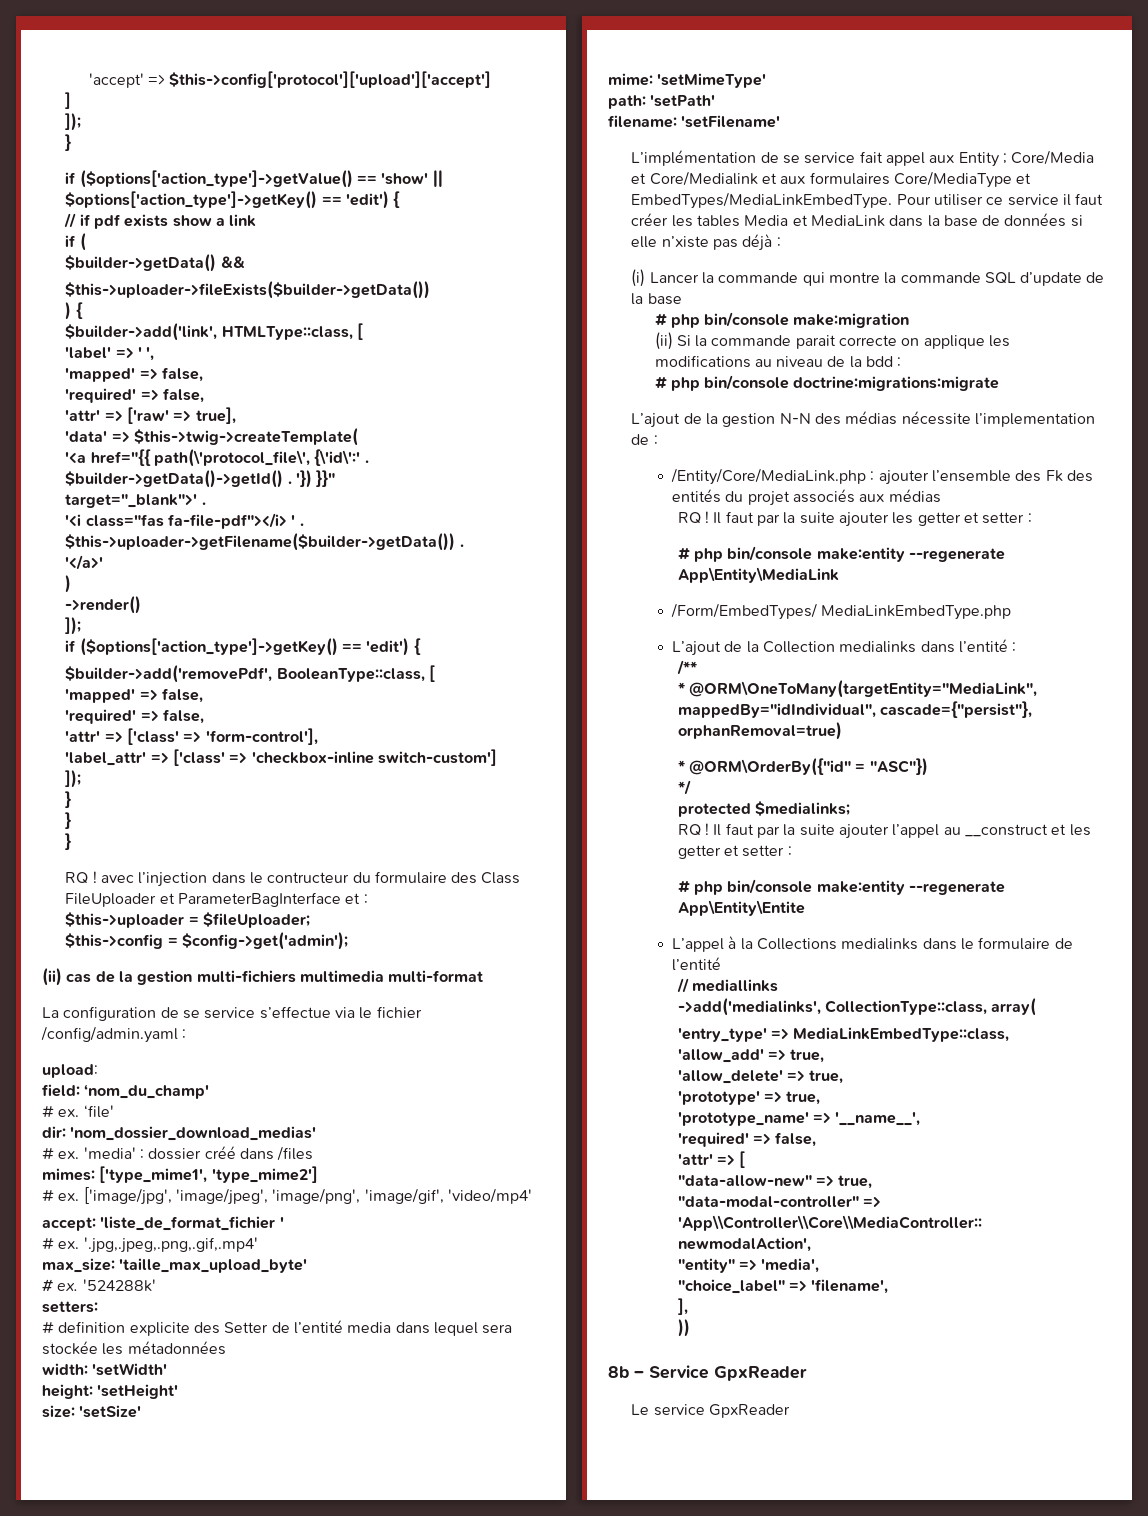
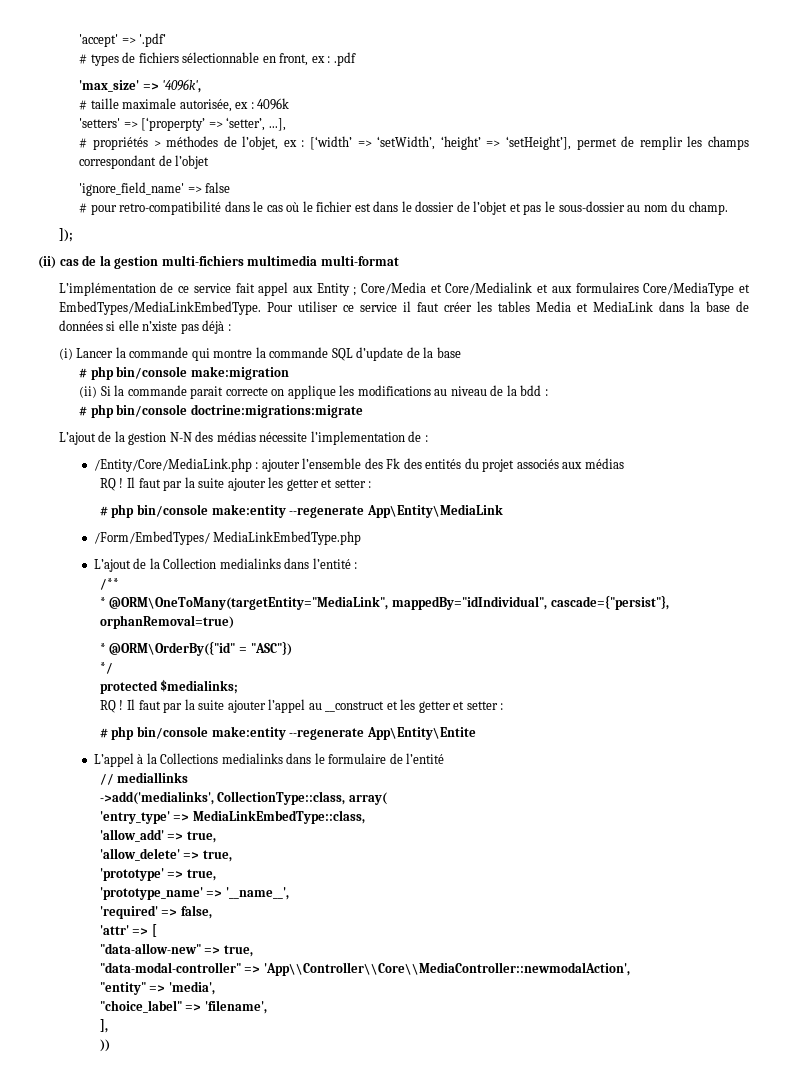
[169,71,492,88] [65,92,72,109] [65,113,82,131] [65,134,72,151] [65,170,443,188] [65,191,401,209] [64,213,257,229] [65,233,86,251] [65,254,245,272] [65,281,431,299] [65,302,83,320] [65,323,363,341] [65,347,155,361] [65,367,203,382] [65,388,204,403] [65,407,236,424] [65,428,358,446] [65,449,369,467] [65,470,336,488] [65,494,206,508] [65,513,304,529] [65,533,464,551] [65,555,104,570] [65,575,72,593] [65,596,142,614] [65,617,82,635] [65,638,421,656] [65,665,435,683] [65,688,203,703] [65,709,204,724] [65,728,318,745] [65,749,497,766] [65,770,82,788] [65,791,72,808] [65,812,72,829] [65,833,72,850] [65,871,521,887] [65,892,368,907] [65,912,310,928] [65,932,348,950] $this->config['protocol']['upload']['accept'] // ] // ]); // } // if ($options['action_type']->getValue() == 'show' || $options['action_type']->getKey() == 'edit') { // // if pdf exists show a link // if ( // $builder->getData() && // $this->uploader->fileExists($builder->getData()) // ) { // $builder->add('link', HTMLType::class, [ // 'label' => ' ', // 'mapped' => false, // 'required' => false, // 'attr' => ['raw' => true], // 'data' => $this->twig->createTemplate( // '<a href="{{ path(\'protocol_file\', {\'id\':' . $builder->getData()->getId() . '}) }}" // target="_blank">' . // '<i class="fas fa-file-pdf"></i> ' . $this->uploader->getFilename($builder->getData()) . // '</a>' // ) // ->render() // ]); // if ($options['action_type']->getKey() == 'edit') { // $builder->add('removePdf', BooleanType::class, [ // 'mapped' => false, // 'required' => false, // 'attr' => ['class' => 'form-control'], // 'label_attr' => ['class' => 'checkbox-inline switch-custom'] // ]); // } // } // } // RQ ! avec l’injection dans le contructeur du formulaire des Class FileUploader et ParameterBagInterface et : // $this->uploader = $fileUploader; // $this->config = $config->get('admin'); -> [139,33,167,47] [79,52,356,66] [79,79,202,93] [79,98,290,112] [79,117,286,131] [79,136,750,150] [79,155,210,169] [79,182,231,196] [79,201,728,215] [58,228,73,242] '.pdf' // # types de fichiers sélectionnable en front, ex : .pdf // 'max_size' => '4096k', // # taille maximale autorisée, ex : 4096k // 'setters' => [‘properpty’ => ‘setter’, ...], // # propriétés > méthodes de l’objet, ex : [‘width’ => ‘setWidth’, ‘height’ => ‘setHeight’], permet de remplir les champs correspondant de l’objet // 'ignore_field_name' => false // # pour retro-compatibilité dans le cas où le fichier est dans le dossier de l’objet et pas le sous-dossier au nom du champ. // ]);
[42,1006,422,1021] [41,1026,187,1043] [42,1064,98,1078] [42,1084,210,1099] [42,1105,114,1118] [42,1126,317,1141] [42,1146,314,1161] [42,1166,318,1183] [42,1187,532,1205] [42,1216,284,1231] [42,1237,258,1253] [42,1258,308,1273] [42,1279,156,1292] [42,1301,98,1313] [42,1320,513,1336] [42,1341,226,1355] [42,1363,168,1376] [42,1384,179,1399] [42,1405,142,1418] [608,73,767,88] [608,95,716,109] [608,115,781,128] // La configuration de se service s’effectue via le fichier /config/admin.yaml : // upload: // field: ‘nom_du_champ' // # ex. ‘file' // dir: 'nom_dossier_download_medias' // # ex. 'media' : dossier créé dans /files // mimes: ['type_mime1', 'type_mime2'] // # ex. ['image/jpg', 'image/jpeg', 'image/png', 'image/gif', 'video/mp4' // accept: 'liste_de_format_fichier ' // # ex. '.jpg,.jpeg,.png,.gif,.mp4' // max_size: 'taille_max_upload_byte' // # ex. '524288k' // setters: // # definition explicite des Setter de l’entité media dans lequel sera stockée les métadonnées // width: 'setWidth' // height: 'setHeight' // size: 'setSize' // mime: 'setMimeType' // path: 'setPath' // filename: 'setFilename' -> (399, 260) none
[782,155,800,164] se -> [178,286,190,293] ce
[608,1365,807,1381] [631,1404,790,1418] // 8b – Service GpxReader // Le service GpxReader -> (110, 1045) none

